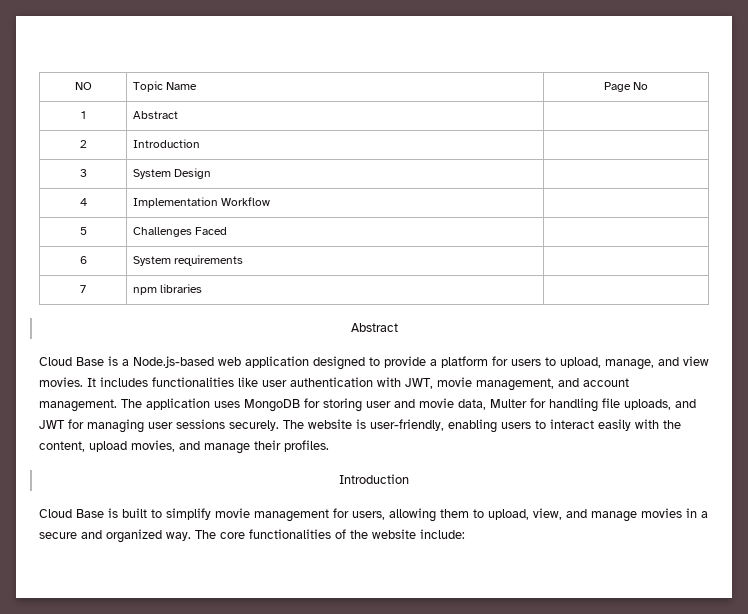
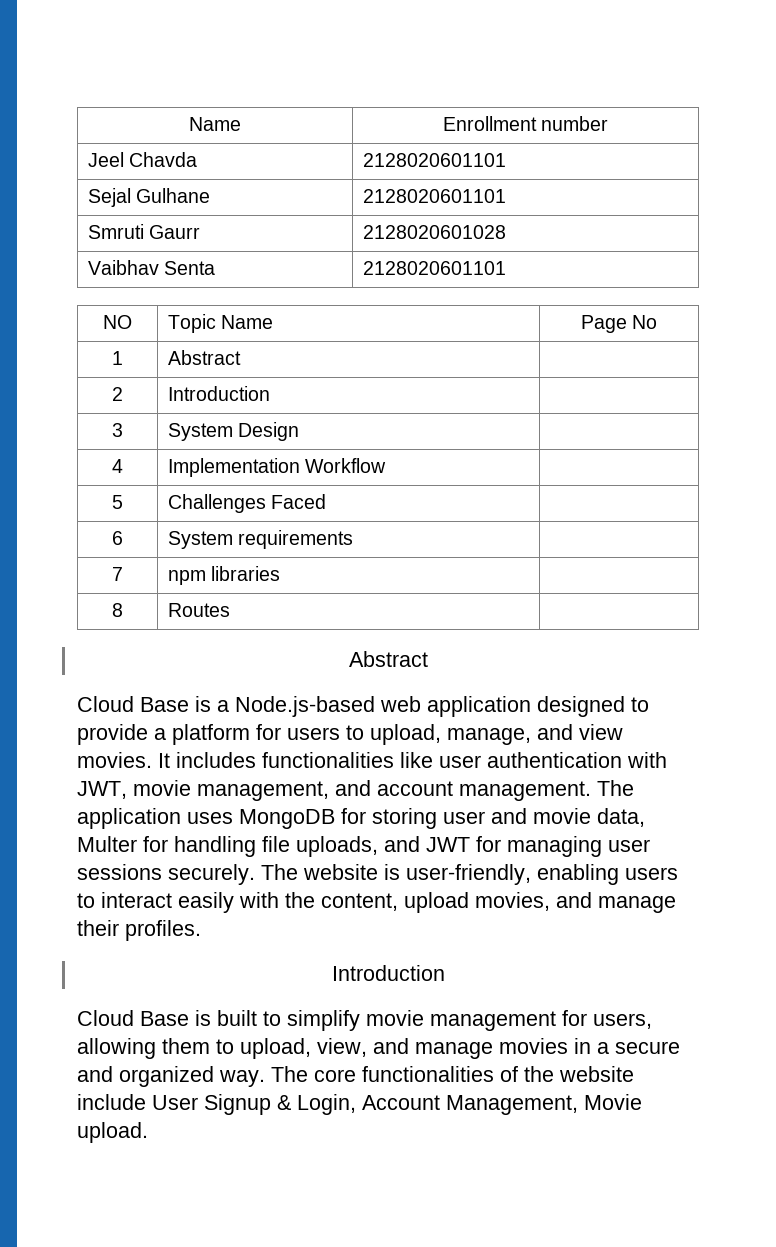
(74, 86) none -> [189,117,241,131] [442,116,609,131] [87,152,197,167] [362,153,506,167] [87,188,210,207] [362,189,506,203] [87,224,200,239] [362,225,506,239] [87,260,215,275] [362,261,506,275] Name | Enrollment number // Jeel Chavda | 2128020601101 // Sejal Gulhane | 2128020601101 // Smruti Gaurr | 2128020601028 // Vaibhav Senta | 2128020601101 //
(203, 288) none -> [112,603,123,617] [167,603,230,617] // 8 | Routes |
[420,529,465,539] include: -> [77,1094,642,1115] [77,1122,148,1143] include User Signup & Login, Account Management, Movie upload.

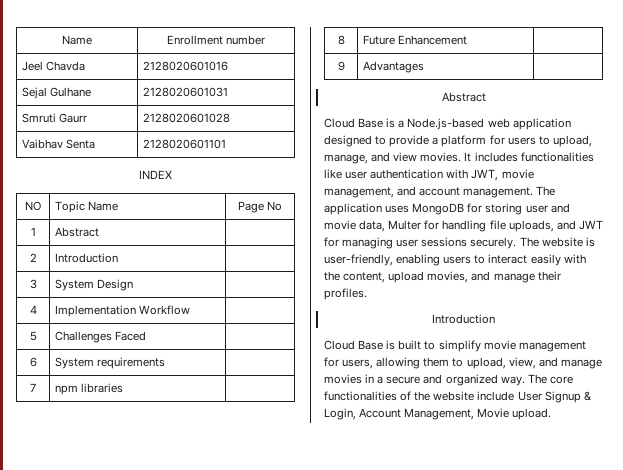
[362,153,506,167] 2128020601101 -> [142,61,228,71] 2128020601016
[362,189,506,203] 2128020601101 -> [142,87,228,97] 2128020601031
(506, 268) none -> [139,170,172,179] // INDEX
[167,603,230,617] Routes -> [362,35,467,45] [337,61,345,71] [362,61,424,73] Future Enhancement | // 9 | Advantages

